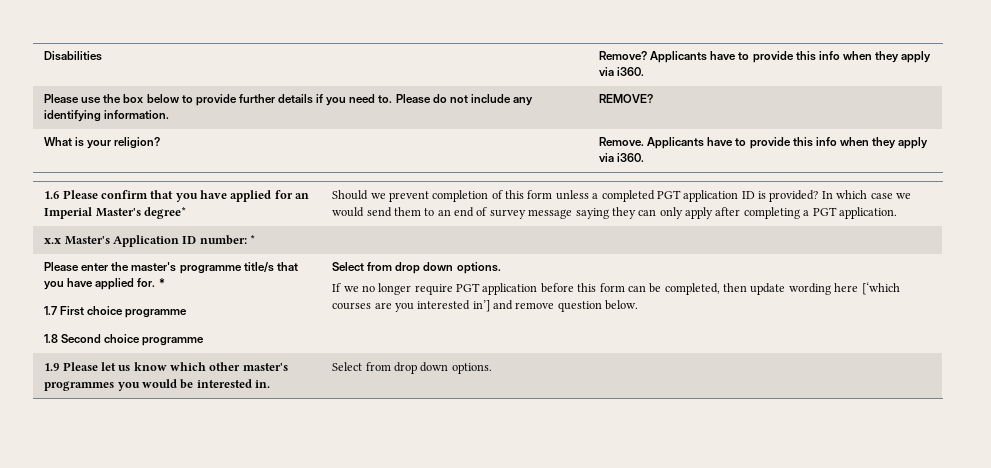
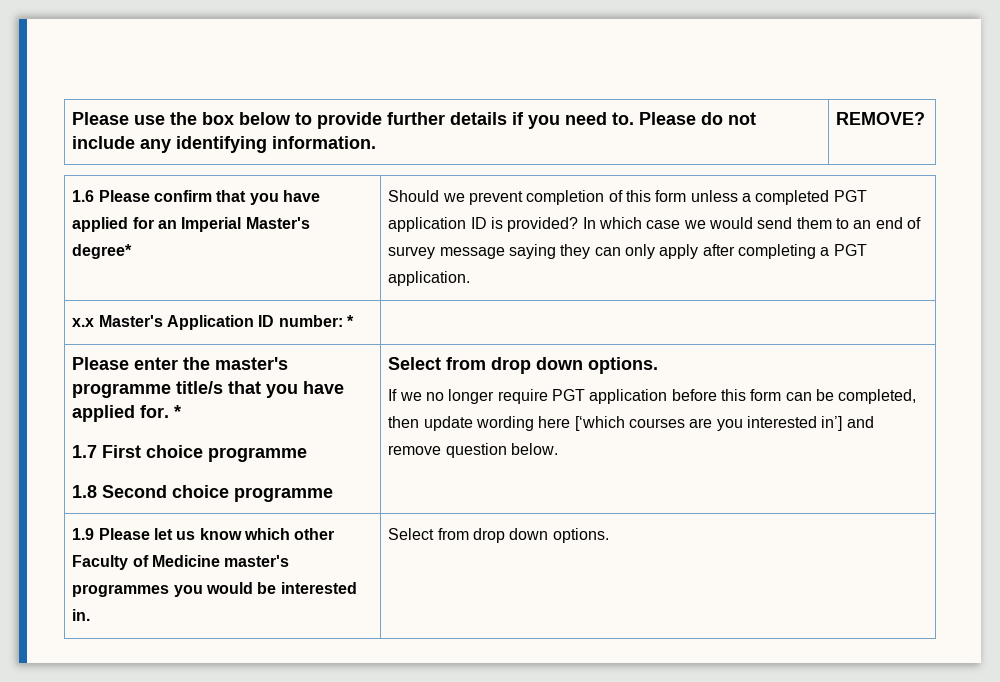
[44,51,103,61] [599,51,932,63] [599,67,645,76] Disabilities | Remove? Applicants have to provide this info when they apply via i360. // -> (72, 118) none
[44,137,161,149] [599,137,929,149] [599,153,645,162] // What is your religion? | Remove. Applicants have to provide this info when they apply via i360. -> (926, 118) none
(241, 366) none -> [72,555,220,570] Faculty of Medicine

